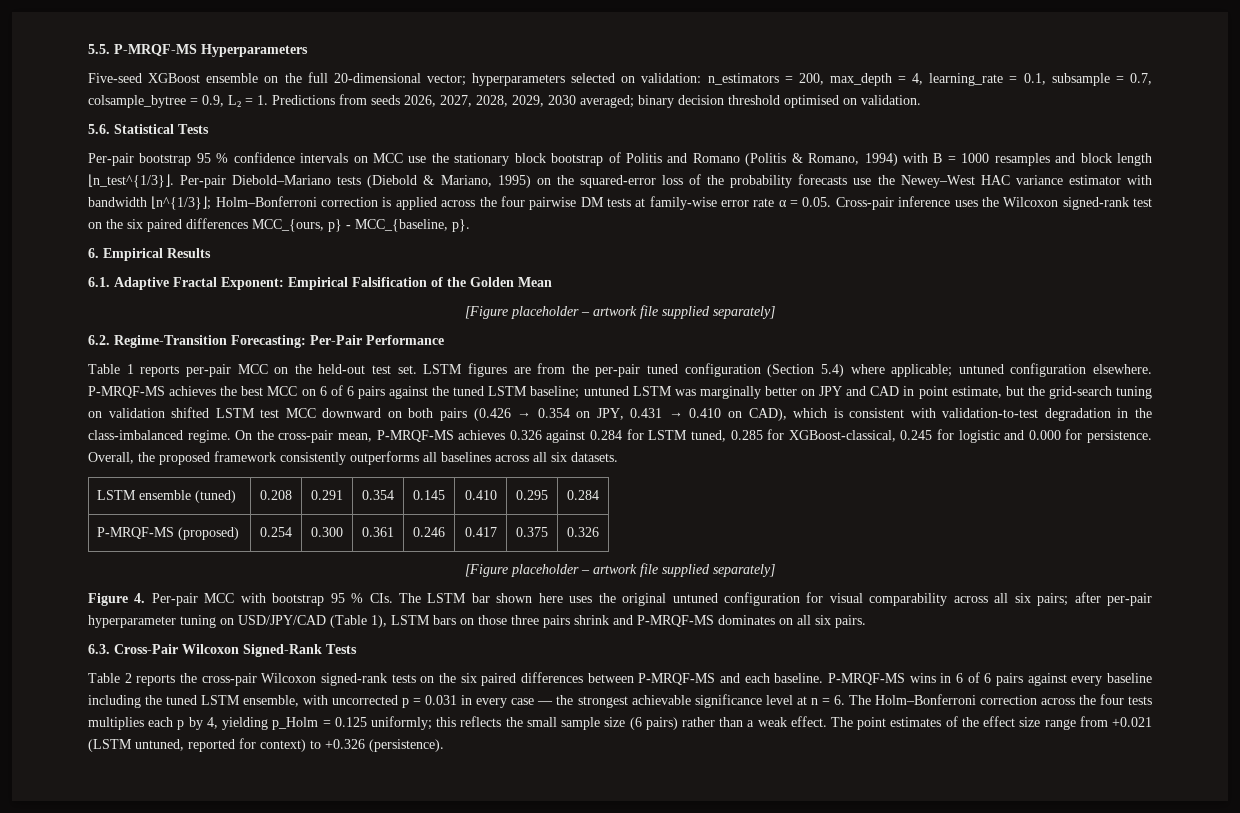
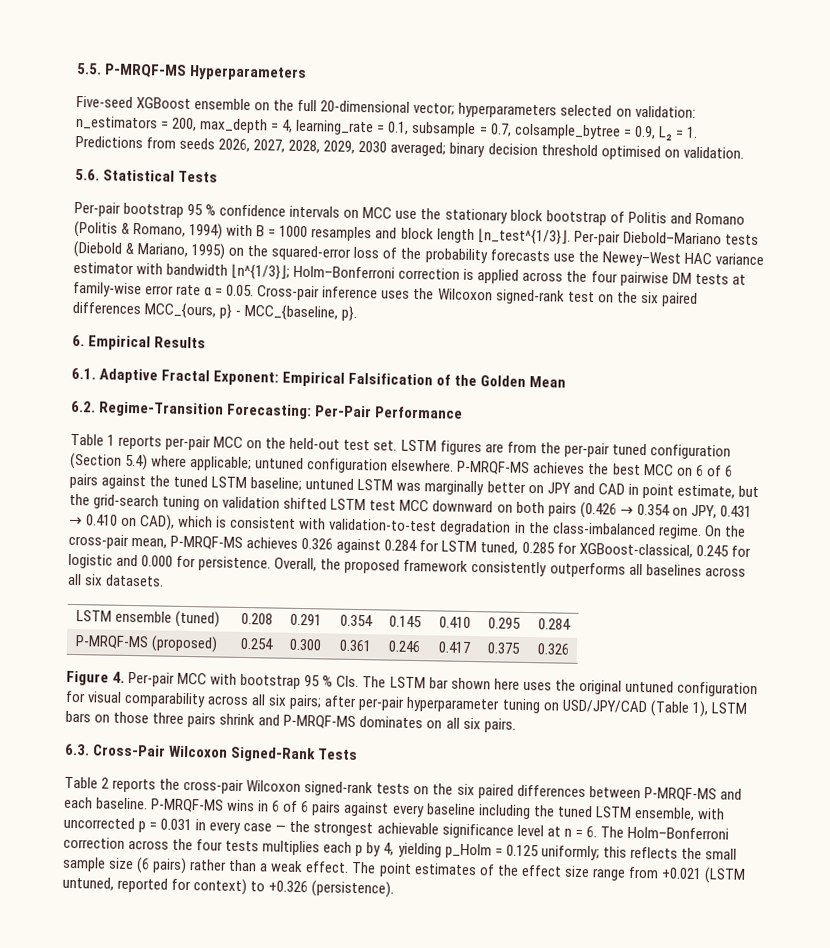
[465,305,775,319] // [Figure placeholder – artwork file supplied separately] -> (567, 382) none
[465,563,775,577] // [Figure placeholder – artwork file supplied separately] -> (570, 649) none

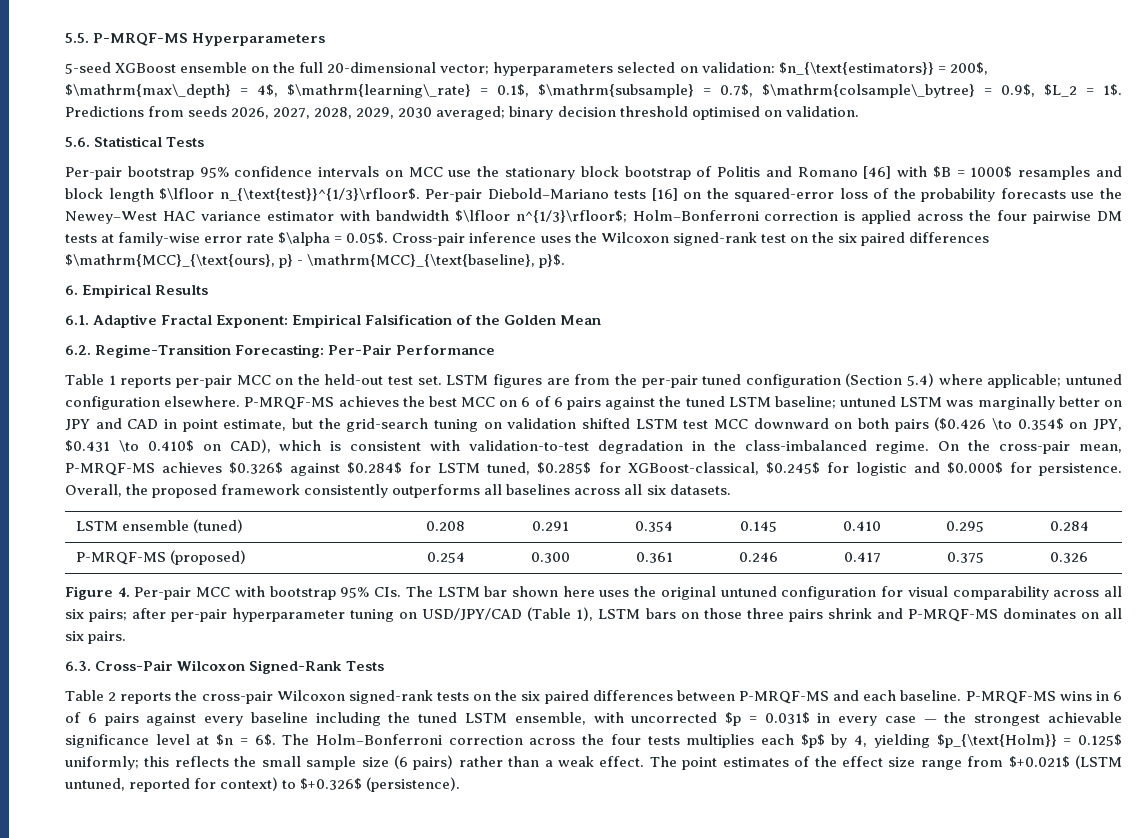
[76,95,133,108] Five-seed -> [65,62,111,74] 5-seed
[76,115,698,141] n_estimators = 200, max_depth = 4, learning_rate = 0.1, subsample = 0.7, colsample_bytree = 0.9, L₂ = 1. -> [778,62,988,75] [65,84,1122,98] $n_{\text{estimators}} = 200$, $\mathrm{max\_depth} = 4$, $\mathrm{learning\_rate} = 0.1$, $\mathrm{subsample} = 0.7$, $\mathrm{colsample\_bytree} = 0.9$, $L_2 = 1$.
[187,203,217,216] 95 % -> [199,167,229,178] 95%
[74,220,309,240] (Politis & Romano, 1994) with B = 1000 -> [863,166,1013,179] [46] with $B = 1000$
[477,228,571,245] ⌊n_test^{1/3}⌋. -> [159,188,420,201] $\lfloor n_{\text{test}}^{1/3}\rfloor$.
[73,240,227,260] (Diebold & Mariano, 1995) -> [651,188,678,201] [16]
[231,263,291,280] ⌊n^{1/3}⌋; -> [454,210,627,223] $\lfloor n^{1/3}\rfloor$;
[204,284,255,297] α = 0.05. -> [278,232,389,246] $\alpha = 0.05$.
[144,302,217,319] MCC_{ours, -> [65,254,275,267] $\mathrm{MCC}_{\text{ours},
[244,303,358,321] MCC_{baseline, p}. -> [307,254,566,268] \mathrm{MCC}_{\text{baseline}, p}$.
[579,501,752,519] [69,514,119,526] (0.426 → 0.354 on JPY, 0.431 → 0.410 -> [934,417,1122,431] [65,440,194,452] ($0.426 \to 0.354$ on JPY, $0.431 \to 0.410$
[301,538,418,554] 0.326 against 0.284 -> [229,462,403,476] $0.326$ against $0.284$
[521,541,555,554] 0.285 -> [537,462,592,474] $0.285$
[695,544,729,557] 0.245 -> [765,462,820,474] $0.245$
[141,555,174,567] 0.000 -> [946,462,1003,474] $0.000$
[304,675,334,687] 95 % -> [340,587,370,598] 95%
[138,818,193,833] p = 0.031 -> [725,712,810,726] $p = 0.031$
[563,826,597,838] n = 6. -> [216,734,276,746] $n = 6$.
[355,845,364,857] p -> [800,734,825,748] $p$
[444,843,539,859] p_Holm = 0.125 -> [936,734,1122,748] $p_{\text{Holm}} = 0.125$
[660,867,702,880] +0.021 -> [1008,756,1070,768] $+0.021$
[268,880,309,893] +0.326 -> [300,778,363,790] $+0.326$

